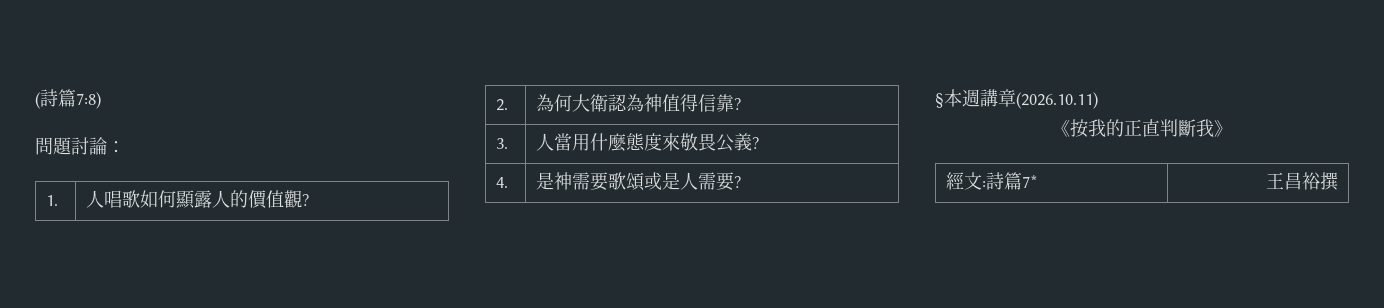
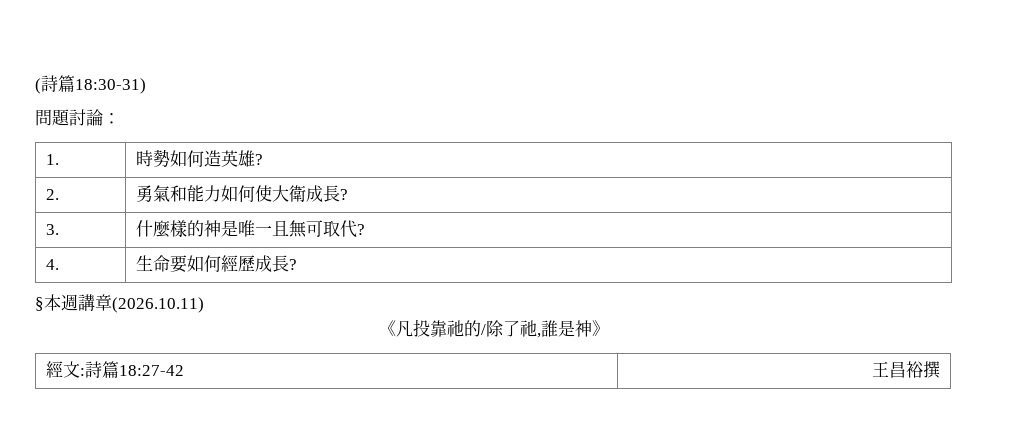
[76,92,101,109] 7:8) -> [75,78,146,94] 18:30-31)
[85,190,309,209] [495,99,508,111] [535,94,741,112] [495,138,508,149] [535,133,759,152] [495,177,508,188] [535,172,734,191] 人唱歌如何顯露人的價值觀? // 2. | 為何大衛認為神值得信靠? // 3. | 人當用什麼態度來敬畏公義? // 4. | 是神需要歌頌或是人需要 -> [136,149,264,168] [46,189,60,200] [136,185,349,203] [46,224,60,235] [136,220,366,238] [46,259,60,270] [136,255,290,273] 時勢如何造英雄? // 2. | 勇氣和能力如何使大衛成長? // 3. | 什麼樣的神是唯一且無可取代? // 4. | 生命要如何經歷成長
[1070,119,1214,138] 按我的正直判斷我 -> [395,319,592,338] 凡投靠祂的/除了祂,誰是神
[1021,175,1038,188] 7* -> [119,365,185,376] 18:27-42

